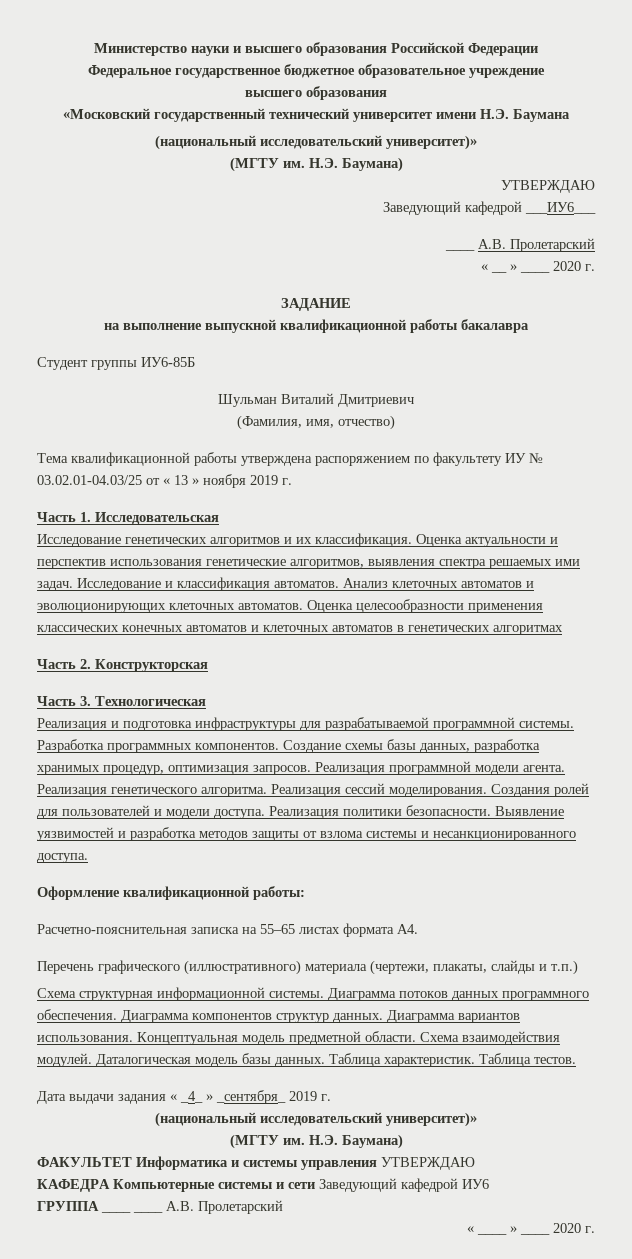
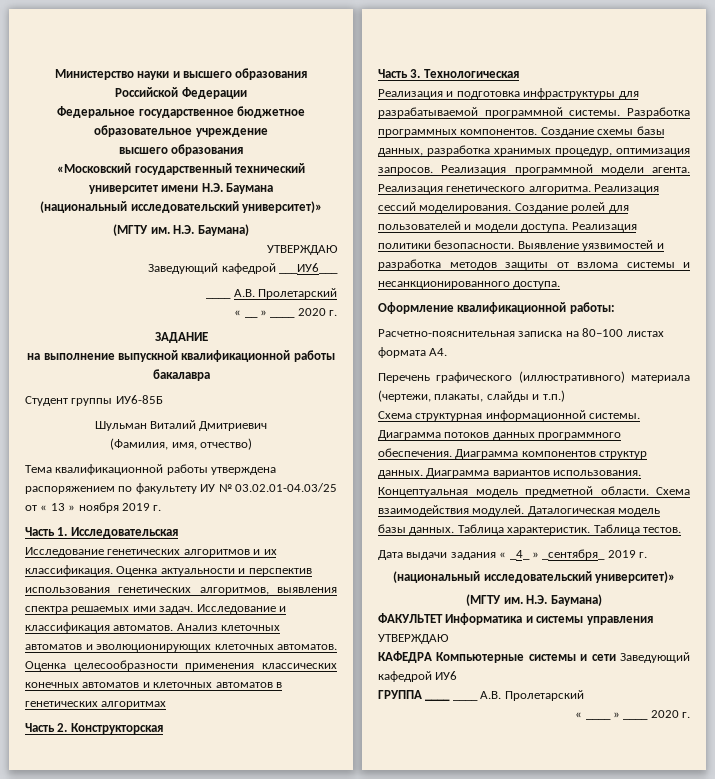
[206,559,286,566] генетические -> [118,587,192,593] генетических
[491,784,550,797] Создания -> [514,203,568,213] Создание
[260,924,295,934] 55–65 -> [582,328,624,337] 80–100

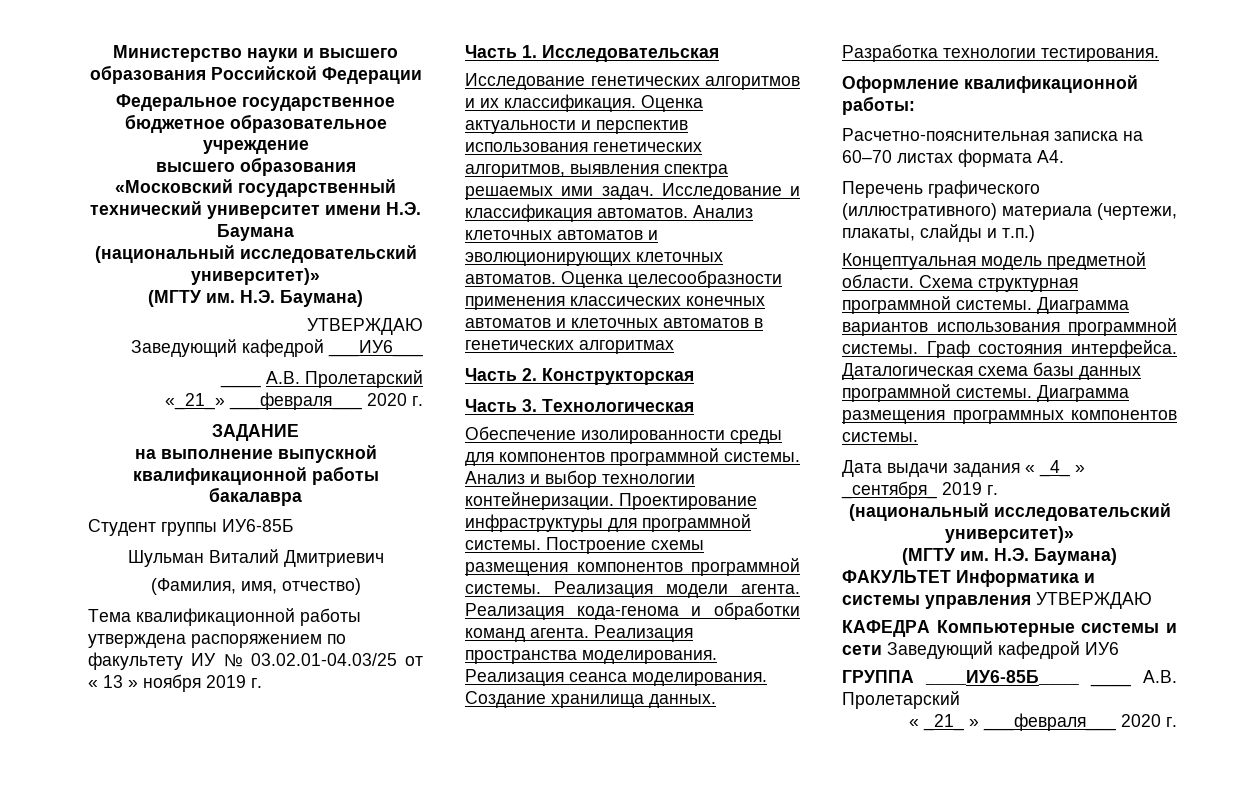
[234,310,242,316] [244,316,258,318] [259,310,267,316] [270,316,296,318] « __ » ____ -> [165,392,362,410] «_21_» ___февраля___
[378,89,520,99] Реализация и подготовка -> [465,426,782,444] [465,448,800,466] [465,470,695,488] [465,492,757,510] Обеспечение изолированности среды для компонентов программной системы. Анализ и выбор технологии контейнеризации. Проектирование
[378,107,690,118] [378,126,665,137] [378,145,690,156] [378,164,690,175] [378,184,660,194] [378,202,629,213] [378,221,637,232] [378,240,664,251] [378,259,690,270] [378,281,561,289] разрабатываемой программной системы. Разработка программных компонентов. Создание схемы базы данных, разработка хранимых процедур, оптимизация запросов. Реализация программной модели агента. Реализация генетического алгоритма. Реализация сессий моделирования. Создание ролей для пользователей и модели доступа. Реализация политики безопасности. Выявление уязвимостей и разработка методов защиты от взлома системы и несанкционированного доступа. -> [642,514,751,532] [465,537,704,554] [465,558,800,576] [465,581,800,598] [465,602,800,620] [465,625,693,642] [465,650,717,664] [465,669,767,686] [465,691,716,708] [842,44,1159,62] программной системы. Построение схемы размещения компонентов программной системы. Реализация модели агента. Реализация кода-генома и обработки команд агента. Реализация пространства моделирования. Реализация сеанса моделирования. Создание хранилища данных. Разработка технологии тестирования.
[582,328,624,337] 80–100 -> [842,150,892,163] 60–70
[378,410,641,421] [378,430,622,440] [378,448,648,459] [378,468,642,478] Схема структурная информационной системы. Диаграмма потоков данных программного обеспечения. Диаграмма компонентов структур данных. Диаграмма вариантов использования. -> (1035, 233) none
[378,505,661,516] [378,524,681,535] взаимодействия модулей. Даталогическая модель базы данных. Таблица характеристик. Таблица тестов. -> [978,278,1078,292] [842,296,1129,314] [842,318,1177,336] [842,340,1177,358] [842,362,1141,380] [842,384,1129,402] [842,410,1177,424] [842,432,918,442] структурная программной системы. Диаграмма вариантов использования программной системы. Граф состояния интерфейса. Даталогическая схема базы данных программной системы. Диаграмма размещения программных компонентов системы.
[425,699,478,701] [480,690,584,701] [575,712,583,718] [585,718,611,720] [612,712,620,718] [623,718,649,720] ____ ____ А.В. Пролетарский // « ____ » ____ -> [925,670,1131,687] [1143,670,1177,683] [842,691,960,709] [909,713,1116,731] ____ИУ6-85Б____ ____ А.В. Пролетарский // « _21_ » ___февраля___

